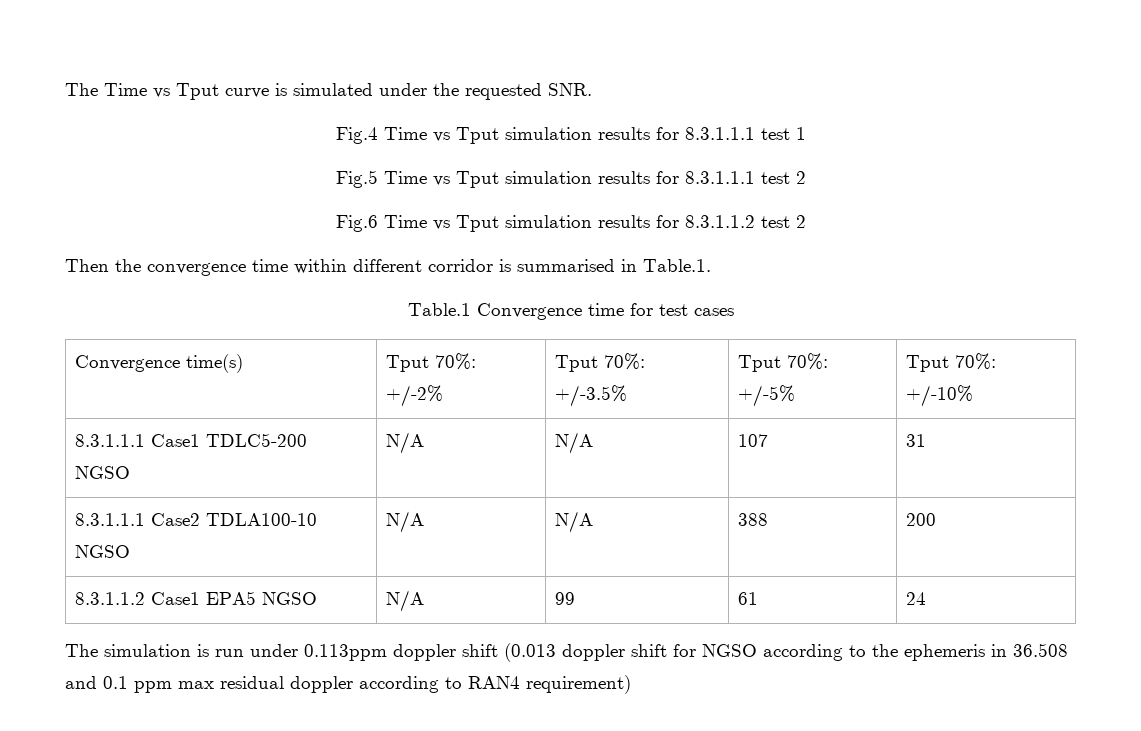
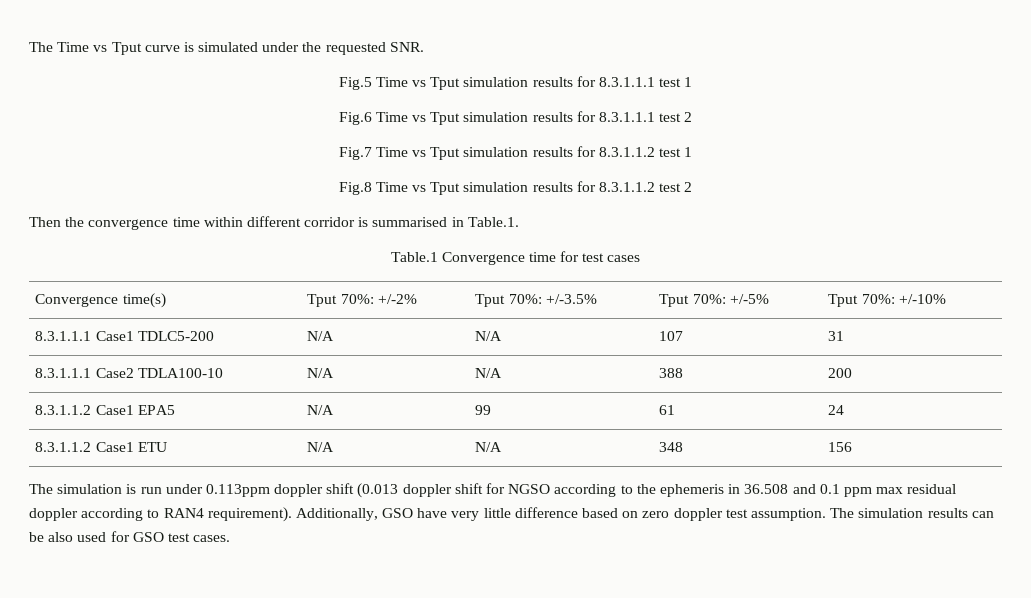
[335,127,378,144] Fig.4 -> [338,77,372,90] Fig.5
[335,170,378,188] Fig.5 -> [338,112,372,125] Fig.6
[335,215,378,232] Fig.6 -> [338,146,693,160] [338,182,372,195] Fig.7 Time vs Tput simulation results for 8.3.1.1.2 test 1 // Fig.8
[75,466,131,479] NGSO -> (214, 336) none
[75,545,131,558] NGSO -> (223, 373) none
[262,592,318,605] NGSO -> (175, 410) none
(927, 598) none -> [35,442,167,452] [307,442,335,452] [475,442,503,452] [659,442,684,452] [828,442,853,452] // 8.3.1.1.2 Case1 ETU | N/A | N/A | 348 | 156
[526,675,631,694] requirement) -> [207,507,994,522] [29,531,231,542] requirement). Additionally, GSO have very little difference based on zero doppler test assumption. The simulation results can be also used for GSO test cases.

